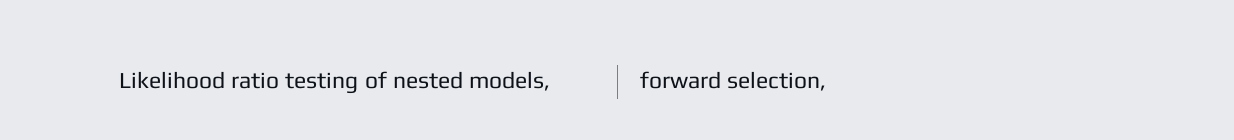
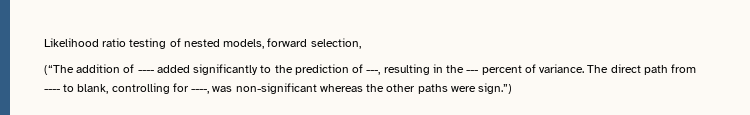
(827, 81) none -> [44,64,697,75] [44,83,513,94] // (“The addition of ---- added significantly to the prediction of ---, resulting in the --- percent of variance. The direct path from ---- to blank, controlling for ----, was non-significant whereas the other paths were sign.”)

